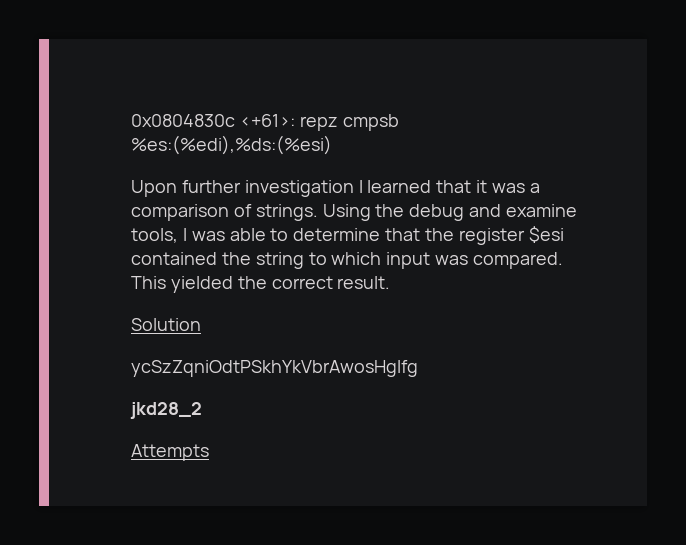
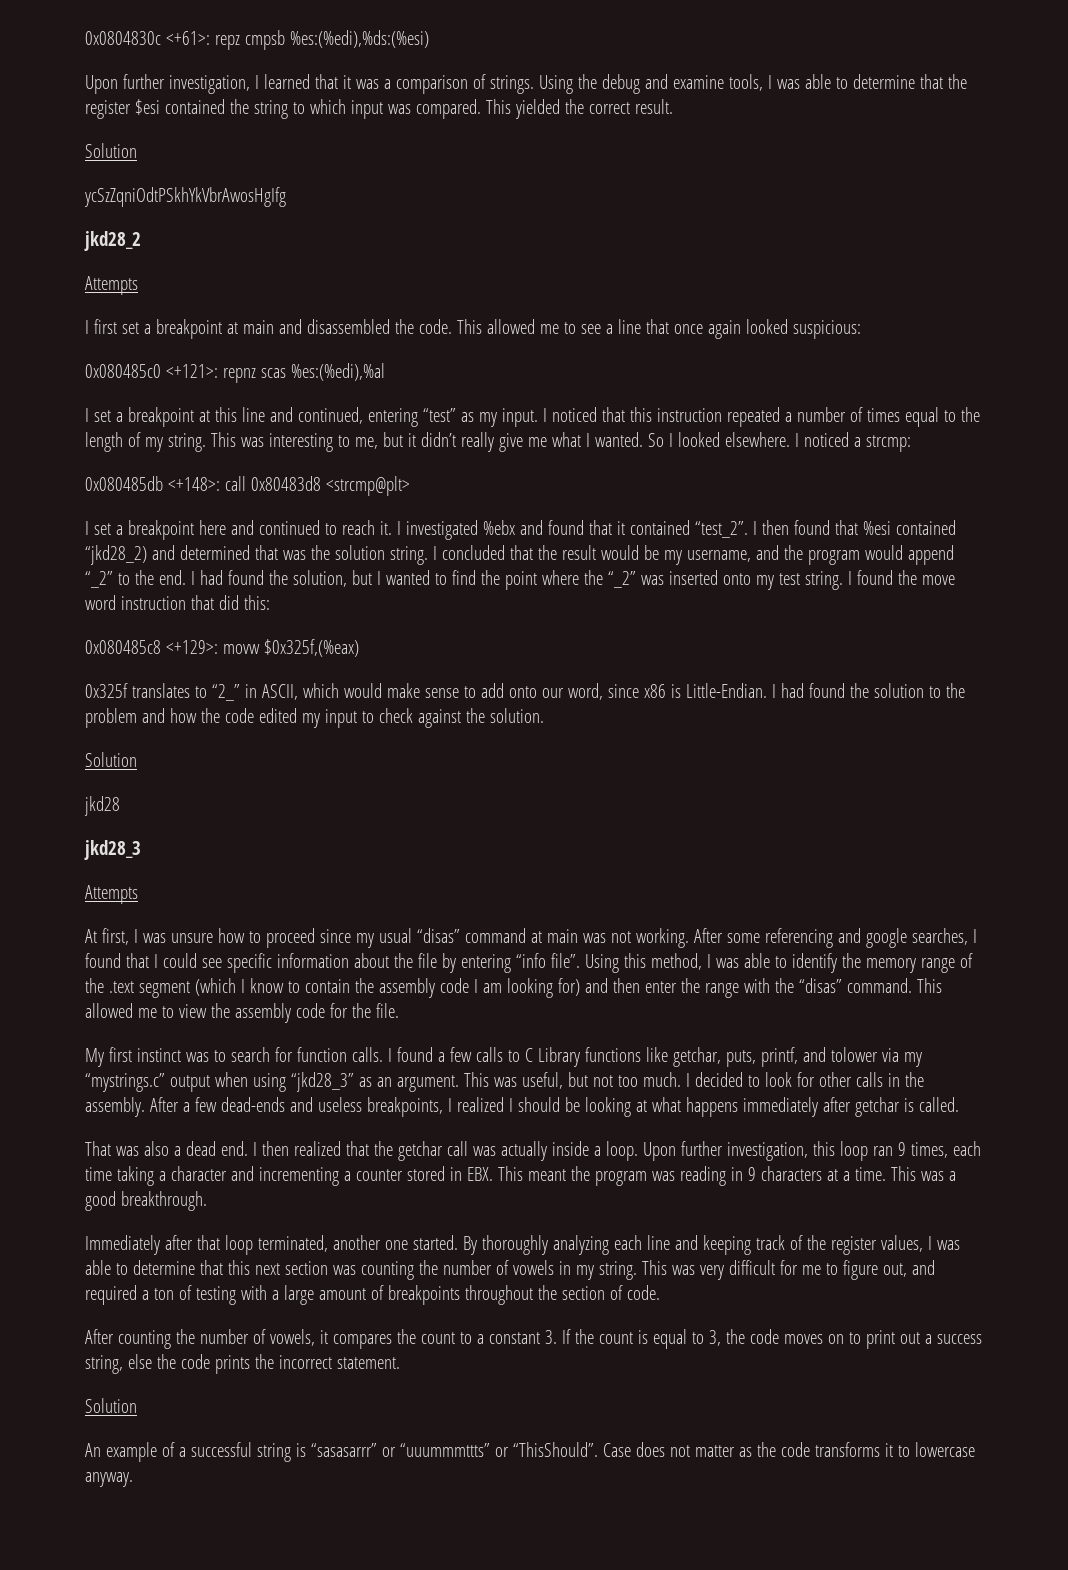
[244,180,354,197] investigation -> [168,75,250,94] investigation,
(209, 452) none -> [85,319,861,339] [85,363,385,383] [85,407,980,427] [85,432,911,452] [85,476,410,496] [85,520,956,540] [85,545,954,565] [85,570,955,590] [85,595,270,610] [85,639,359,657] [85,683,965,701] [85,708,544,728] [85,752,137,767] [84,796,120,816] [84,840,141,860] [85,885,138,904] [85,928,977,948] [85,953,973,973] [85,978,942,998] [85,1003,399,1023] [85,1047,922,1067] [85,1072,924,1092] [85,1097,959,1117] [85,1141,981,1161] [85,1166,956,1186] [85,1191,207,1211] [85,1235,960,1255] [85,1260,935,1280] [85,1285,660,1305] [85,1329,982,1349] [85,1354,400,1374] [85,1398,137,1413] [85,1442,975,1462] [85,1472,133,1487] // I first set a breakpoint at main and disassembled the code. This allowed me to see a line that once again looked suspicious: // 0x080485c0 <+121>: repnz scas %es:(%edi),%al // I set a breakpoint at this line and continued, entering “test” as my input. I noticed that this instruction repeated a number of times equal to the length of my string. This was interesting to me, but it didn’t really give me what I wanted. So I looked elsewhere. I noticed a strcmp: // 0x080485db <+148>: call 0x80483d8 <strcmp@plt> // I set a breakpoint here and continued to reach it. I investigated %ebx and found that it contained “test_2”. I then found that %esi contained “jkd28_2) and determined that was the solution string. I concluded that the result would be my username, and the program would append “_2” to the end. I had found the solution, but I wanted to find the point where the “_2” was inserted onto my test string. I found the move word instruction that did this: // 0x080485c8 <+129>: movw $0x325f,(%eax) // 0x325f translates to “2_” in ASCII, which would make sense to add onto our word, since x86 is Little-Endian. I had found the solution to the problem and how the code edited my input to check against the solution. // Solution // jkd28 // jkd28_3 // Attempts // At first, I was unsure how to proceed since my usual “disas” command at main was not working. After some referencing and google searches, I found that I could see specific information about the file by entering “info file”. Using this method, I was able to identify the memory range of the .text segment (which I know to contain the assembly code I am looking for) and then enter the range with the “disas” command. This allowed me to view the assembly code for the file. // My first instinct was to search for function calls. I found a few calls to C Library functions like getchar, puts, printf, and tolower via my “mystrings.c” output when using “jkd28_3” as an argument. This was useful, but not too much. I decided to look for other calls in the assembly. After a few dead-ends and useless breakpoints, I realized I should be looking at what happens immediately after getchar is called. // That was also a dead end. I then realized that the getchar call was actually inside a loop. Upon further investigation, this loop ran 9 times, each time taking a character and incrementing a counter stored in EBX. This meant the program was reading in 9 characters at a time. This was a good breakthrough. // Immediately after that loop terminated, another one started. By thoroughly analyzing each line and keeping track of the register values, I was able to determine that this next section was counting the number of vowels in my string. This was very difficult for me to figure out, and required a ton of testing with a large amount of breakpoints throughout the section of code. // After counting the number of vowels, it compares the count to a constant 3. If the count is equal to 3, the code moves on to print out a success string, else the code prints the incorrect statement. // Solution // An example of a successful string is “sasasarrr” or “uuummmttts” or “ThisShould”. Case does not matter as the code transforms it to lowercase anyway.

